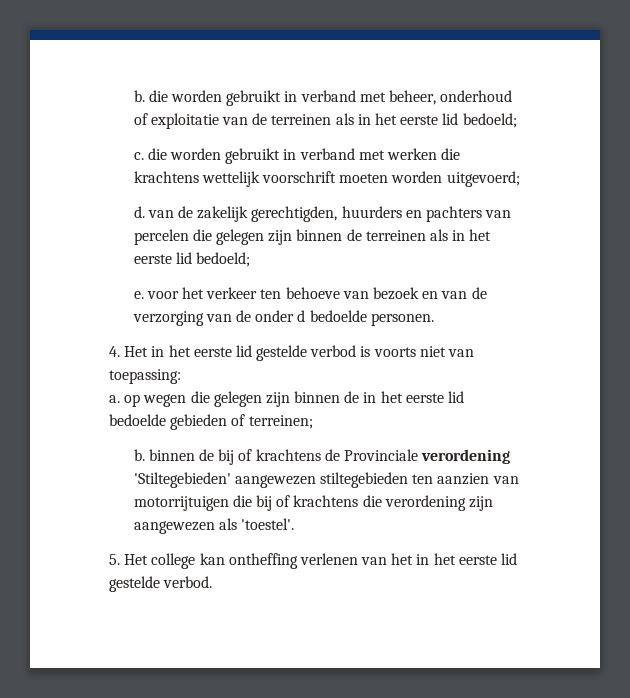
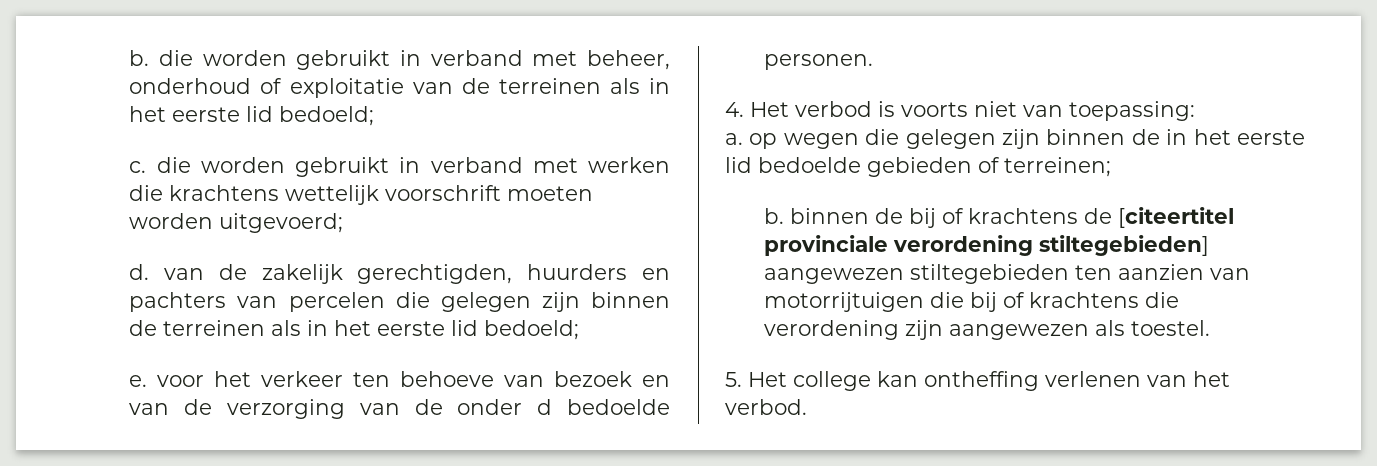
[151,345,308,361] in het eerste lid gestelde -> (789, 109) none
[343,449,511,464] [133,472,231,488] Provinciale verordening 'Stiltegebieden' -> [1118,207,1235,228] [764,235,1210,256] [citeertitel provinciale verordening stiltegebieden]
[241,518,295,530] 'toestel'. -> [1131,320,1211,336] toestel.
[416,553,518,565] [109,576,160,592] in het eerste lid gestelde -> (1230, 379) none

